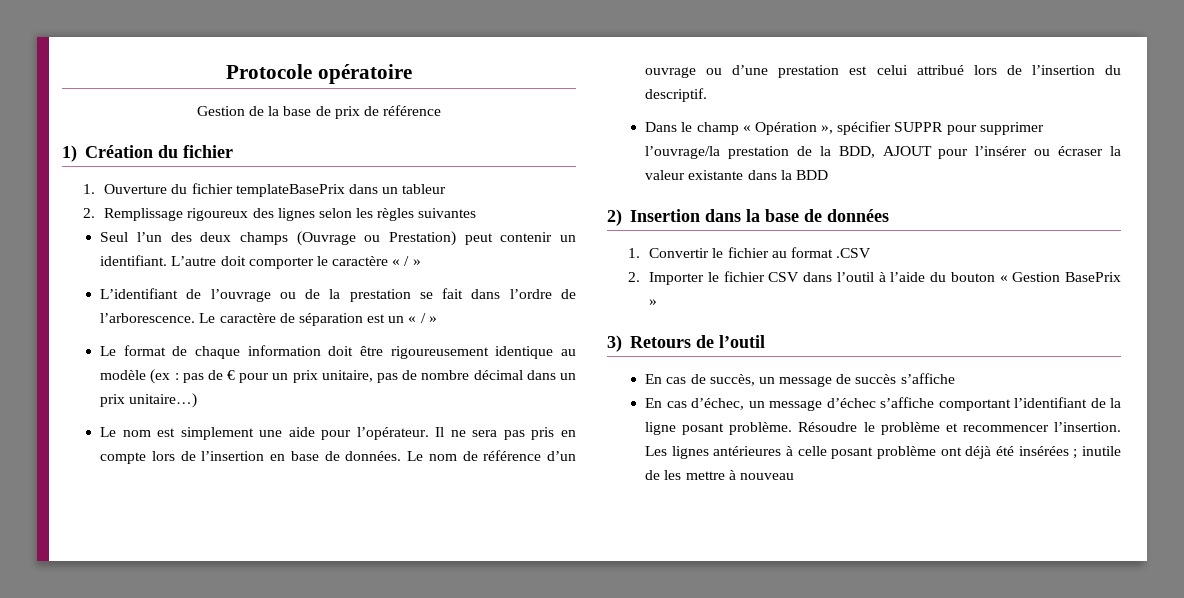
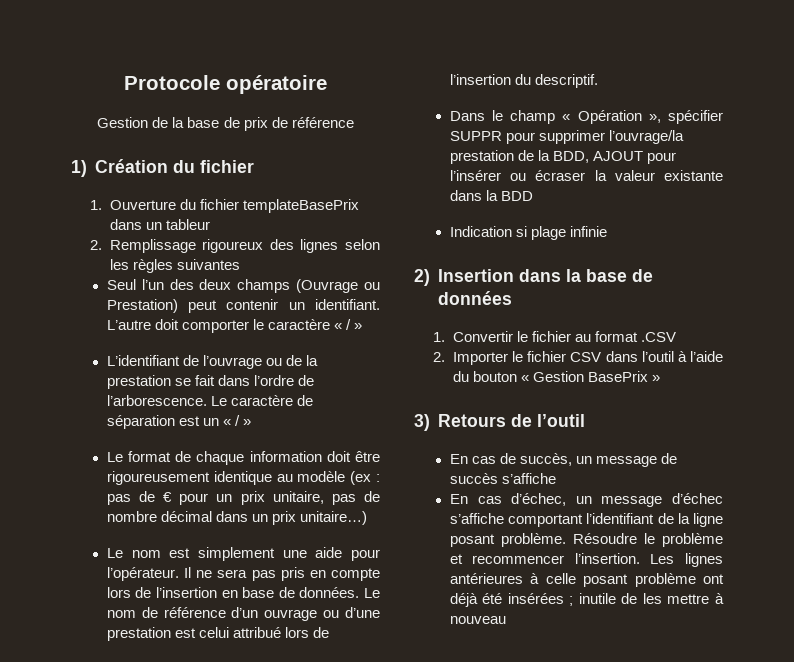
(828, 175) none -> [449,226,608,240] // Indication si plage infinie

